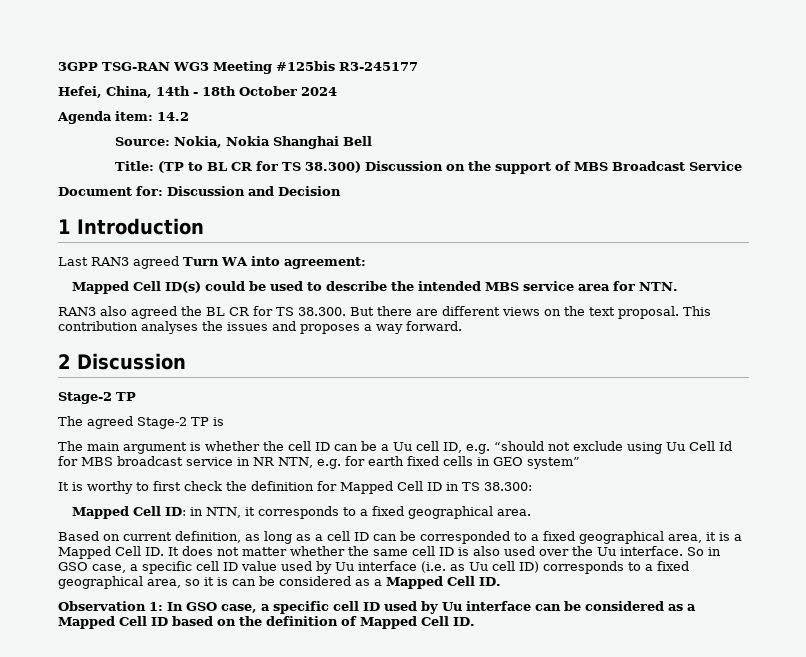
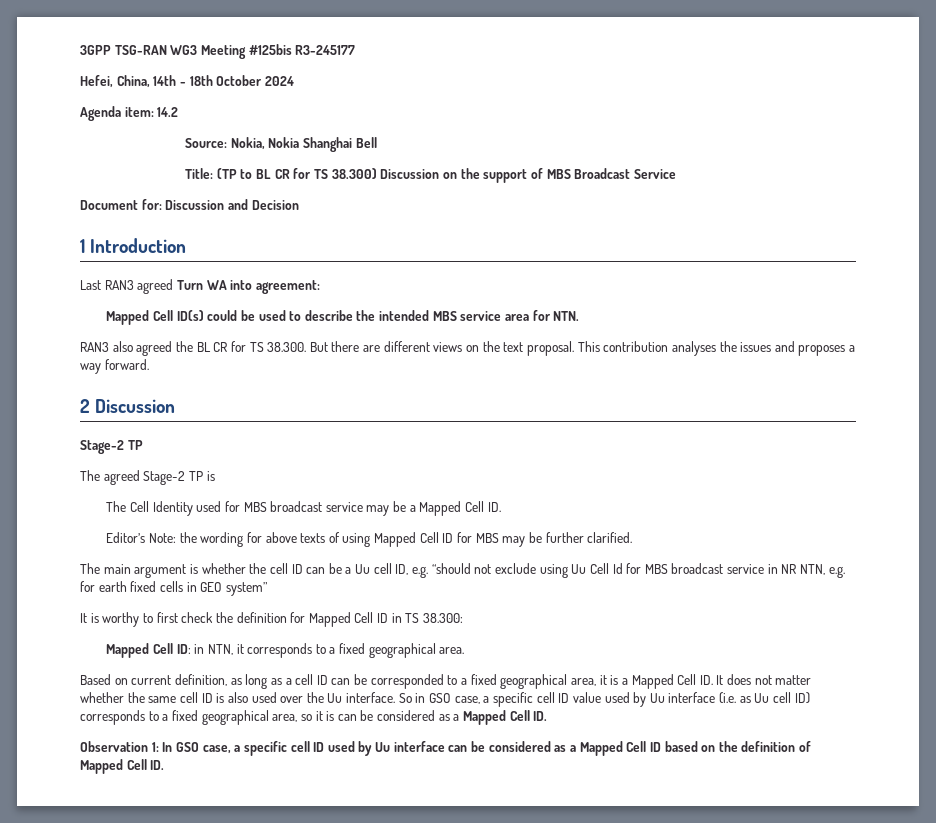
(224, 421) none -> [106,501,501,516] [106,532,633,547] // The Cell Identity used for MBS broadcast service may be a Mapped Cell ID. // Editor’s Note: the wording for above texts of using Mapped Cell ID for MBS may be further clarified.

